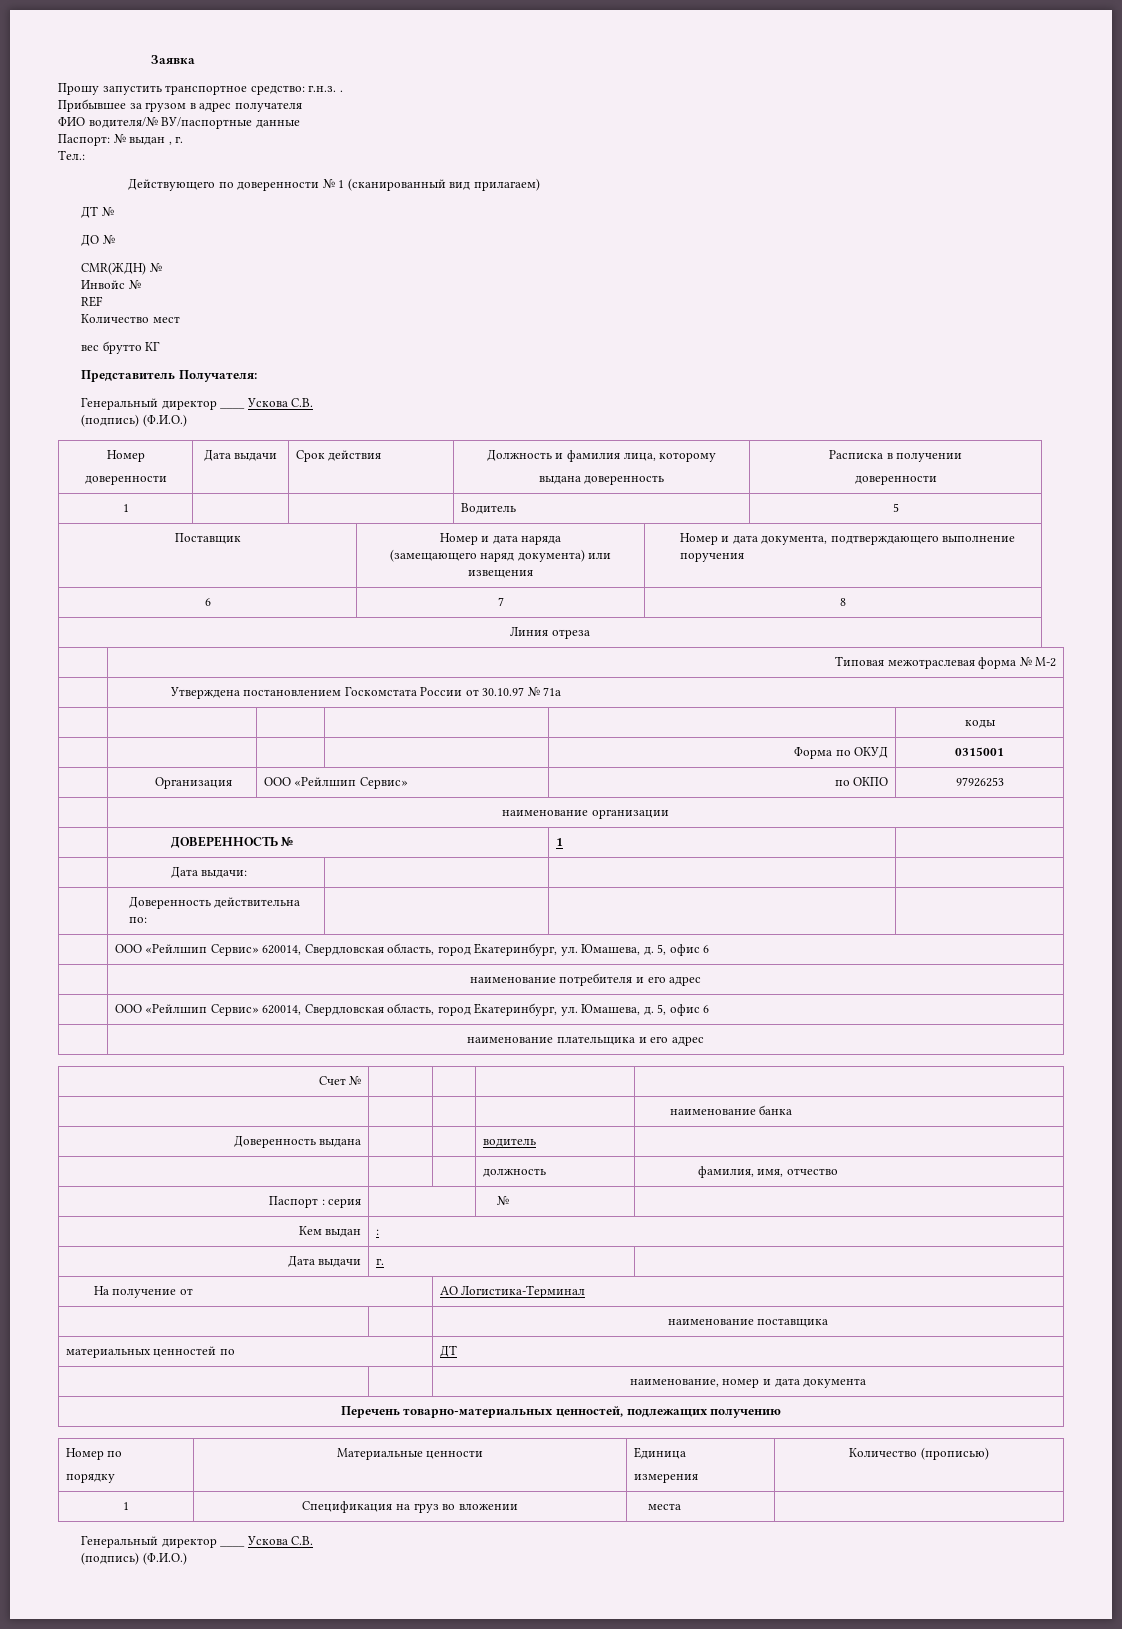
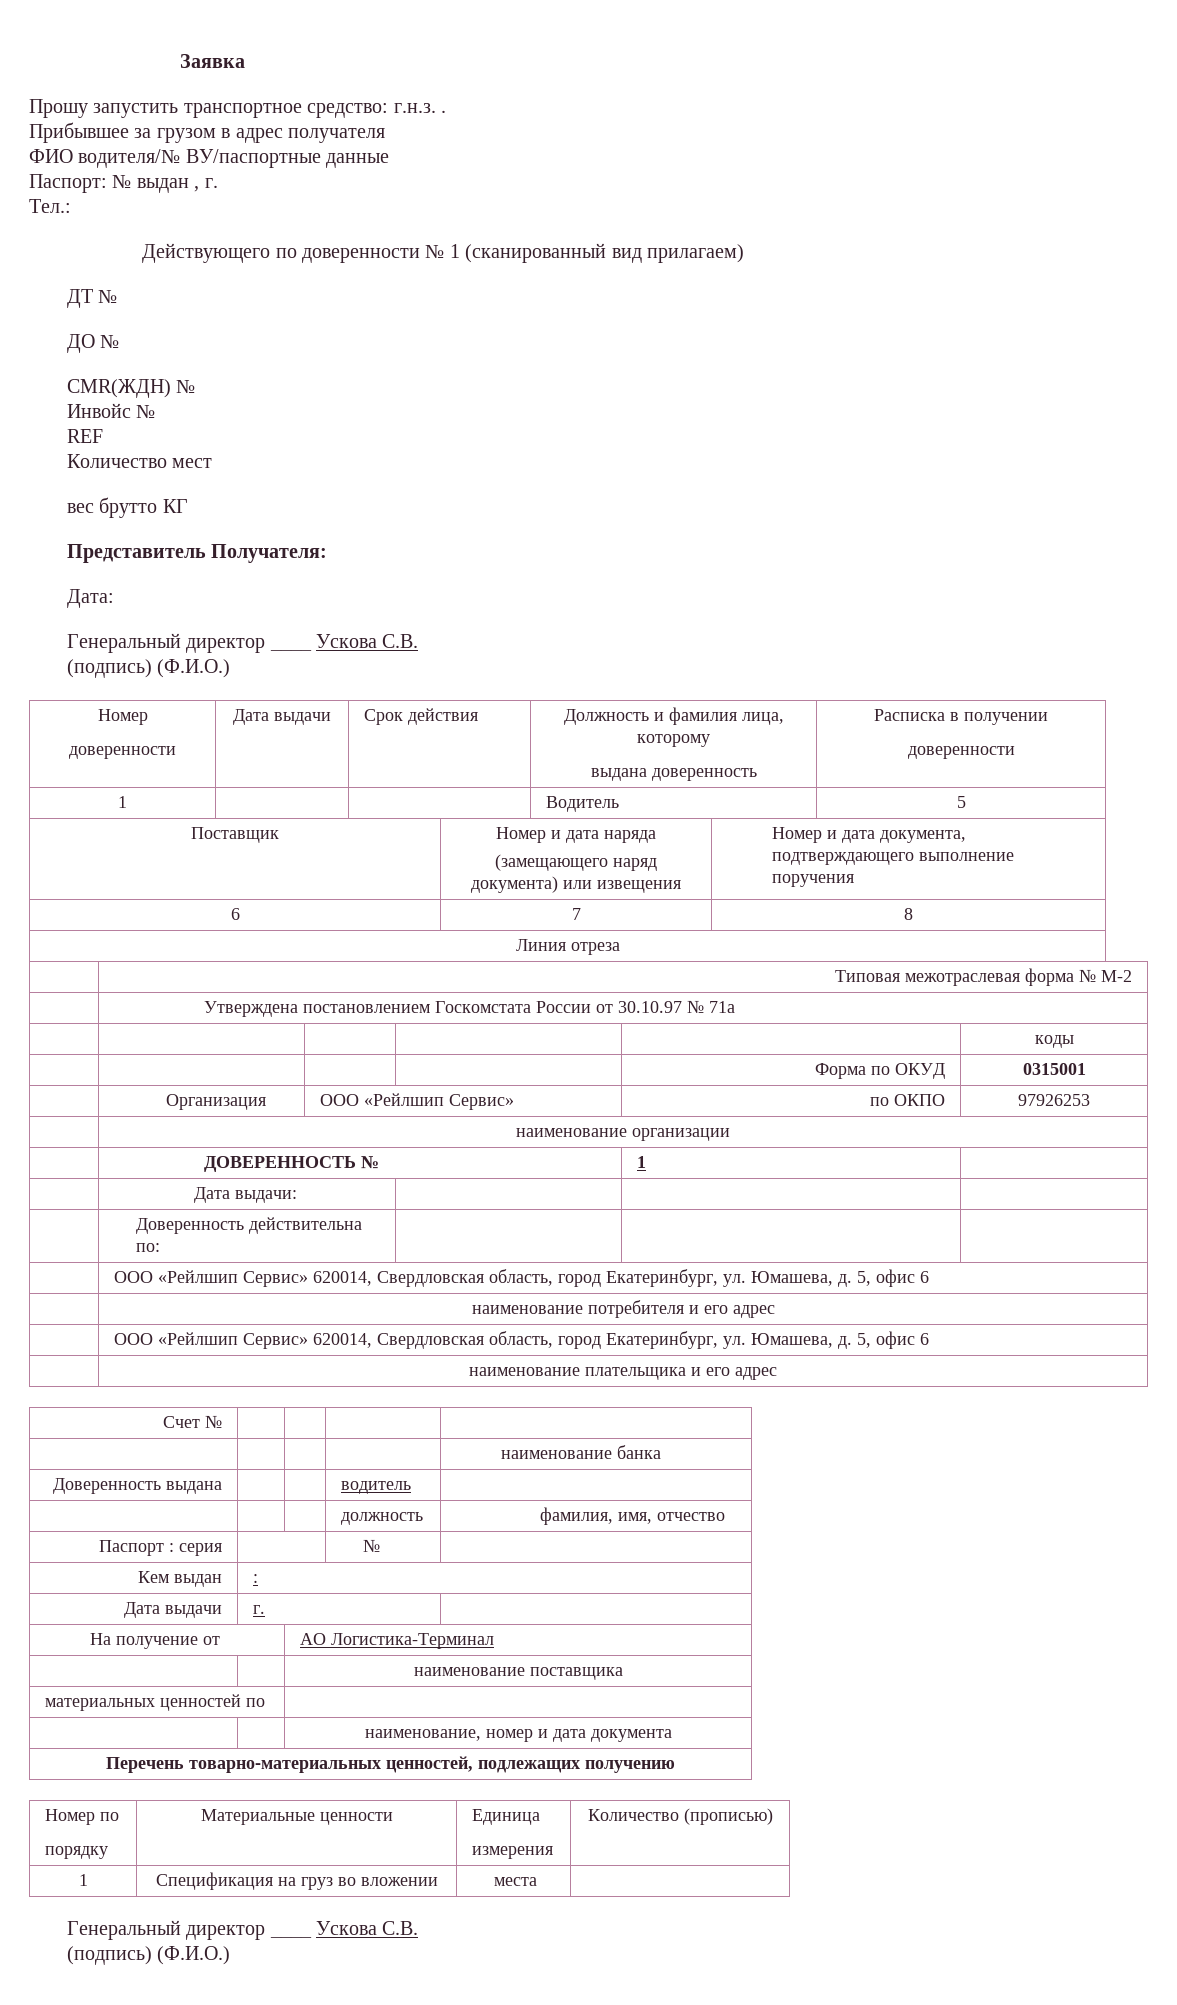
(257, 376) none -> [66,589,114,608] // Дата:
[439,1345,457,1357] ДТ -> (265, 1702) none

